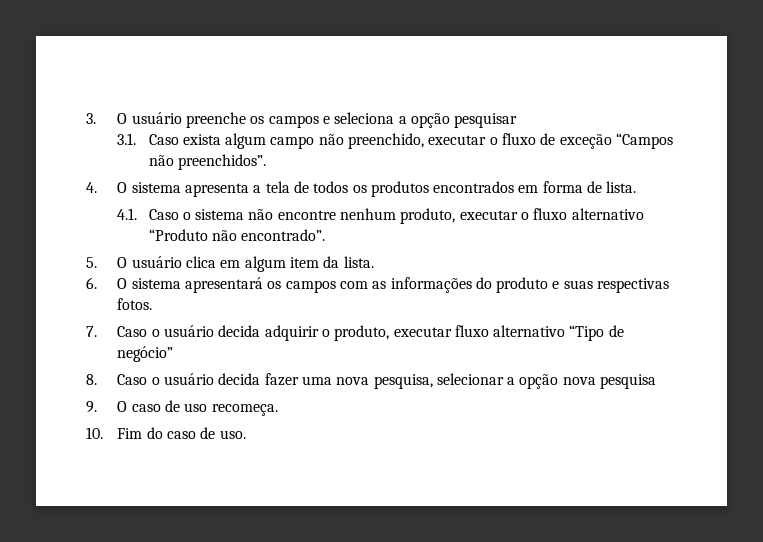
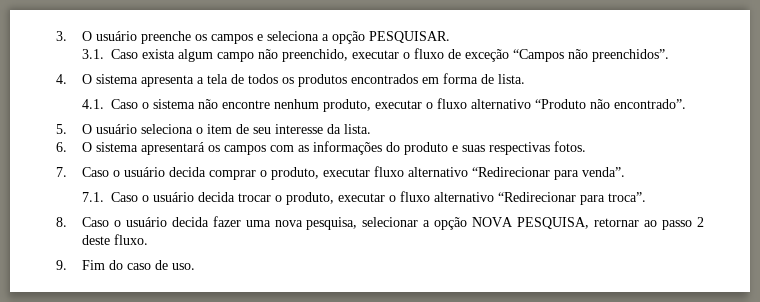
[454,113,518,128] pesquisar -> [368,31,450,43] PESQUISAR.
[185,256,319,272] clica em algum item -> [140,124,323,134] seleciona o item de seu interesse
[264,325,319,341] adquirir -> [208,170,256,180] comprar
[569,325,624,341] [117,346,174,362] “Tipo de negócio” -> [471,167,625,180] [81,191,646,205] “Redirecionar para venda”. // 7.1. Caso o usuário decida trocar o produto, executar o fluxo alternativo “Redirecionar para troca”.
[562,374,657,389] [86,400,278,416] [86,427,103,439] nova pesquisa // 9. O caso de uso recomeça. // 10. -> [472,217,704,230] [81,234,148,245] [56,260,67,270] NOVA PESQUISA, retornar ao passo 2 deste fluxo. // 9.

